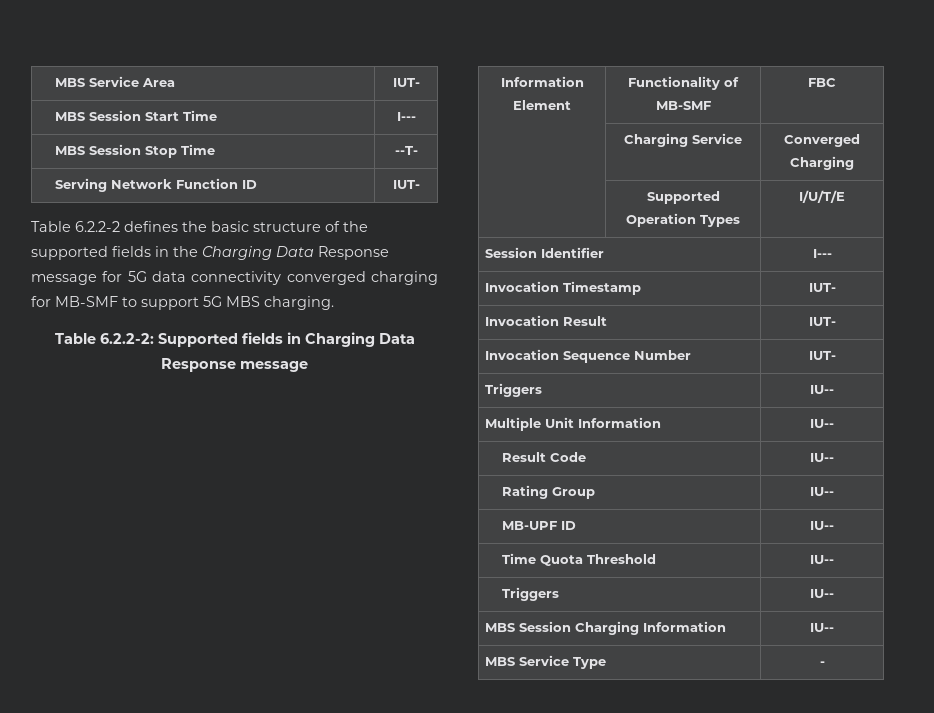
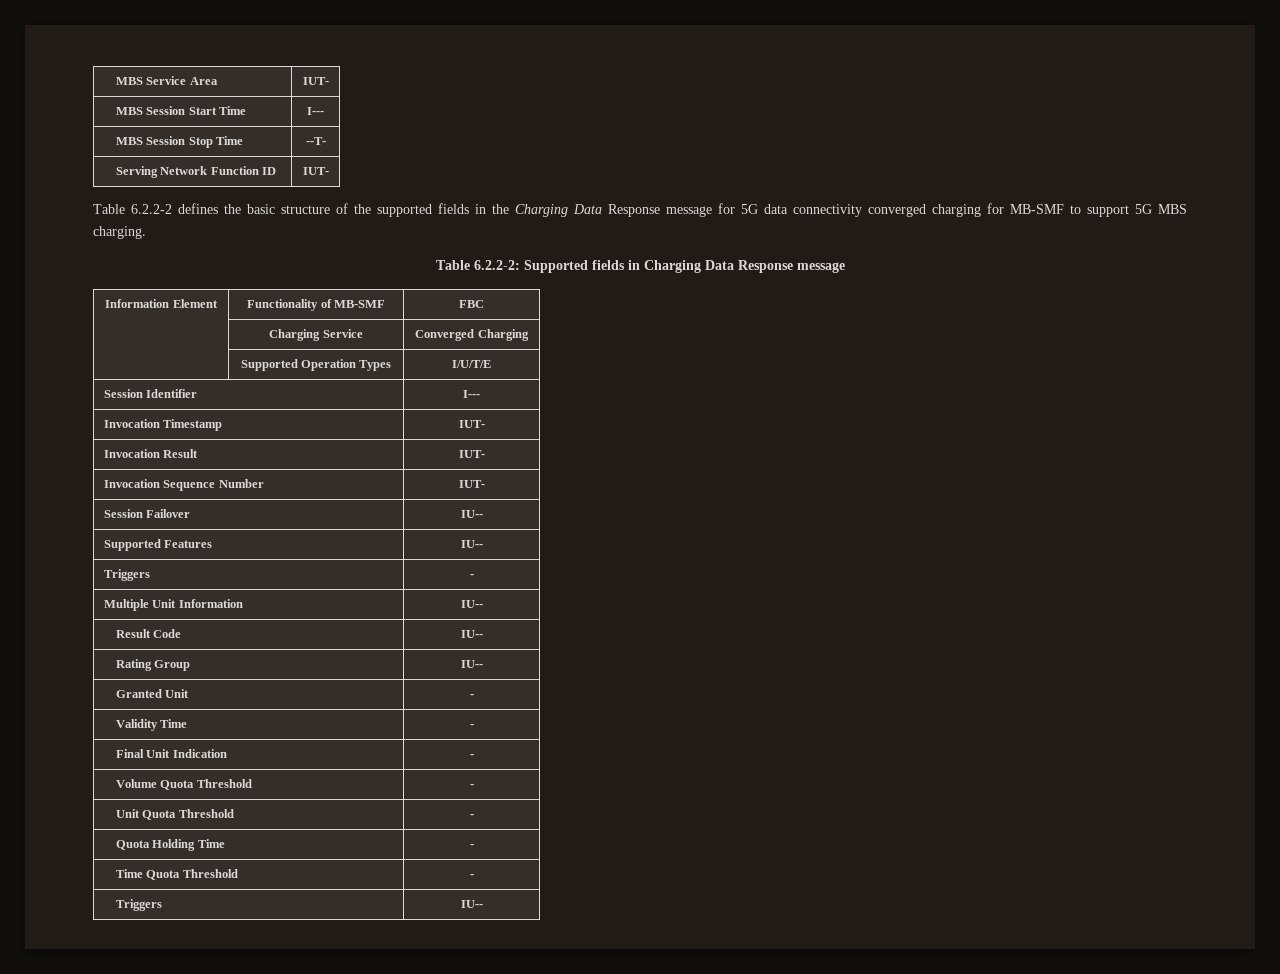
[485,383,543,397] [810,385,834,394] // Triggers | IU-- -> [103,509,191,518] [460,510,483,518] [103,539,213,551] [460,540,483,548] [103,569,150,581] [469,574,474,578] // Session Failover | IU-- // Supported Features | IU-- // Triggers | -
[501,521,576,530] [810,521,834,530] MB-UPF ID | IU-- -> [116,689,190,698] [469,694,474,698] [116,719,188,731] [469,724,474,728] [116,749,227,758] [469,754,474,758] [116,779,252,790] [469,784,474,788] [116,809,234,820] [469,814,474,818] [116,839,225,851] [469,844,474,848] Granted Unit | - // Validity Time | - // Final Unit Indication | - // Volume Quota Threshold | - // Unit Quota Threshold | - // Quota Holding Time | -
[810,555,834,564] [501,587,559,601] [810,589,834,598] [485,621,727,635] [810,623,834,632] [485,655,607,669] [819,661,825,666] IU-- // Triggers | IU-- // MBS Session Charging Information | IU-- // MBS Service Type | - -> [469,874,474,878] [116,899,163,911] [460,900,483,908] - // Triggers | IU--

